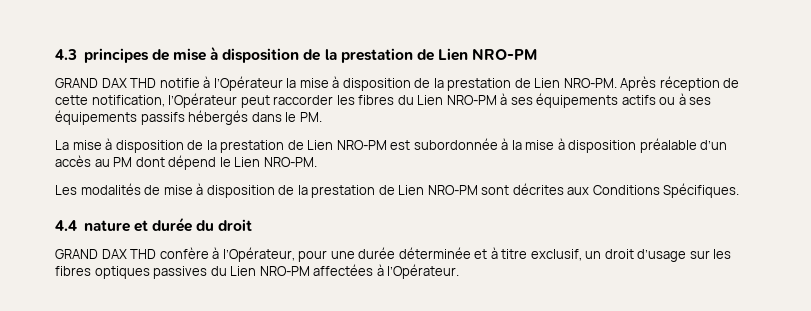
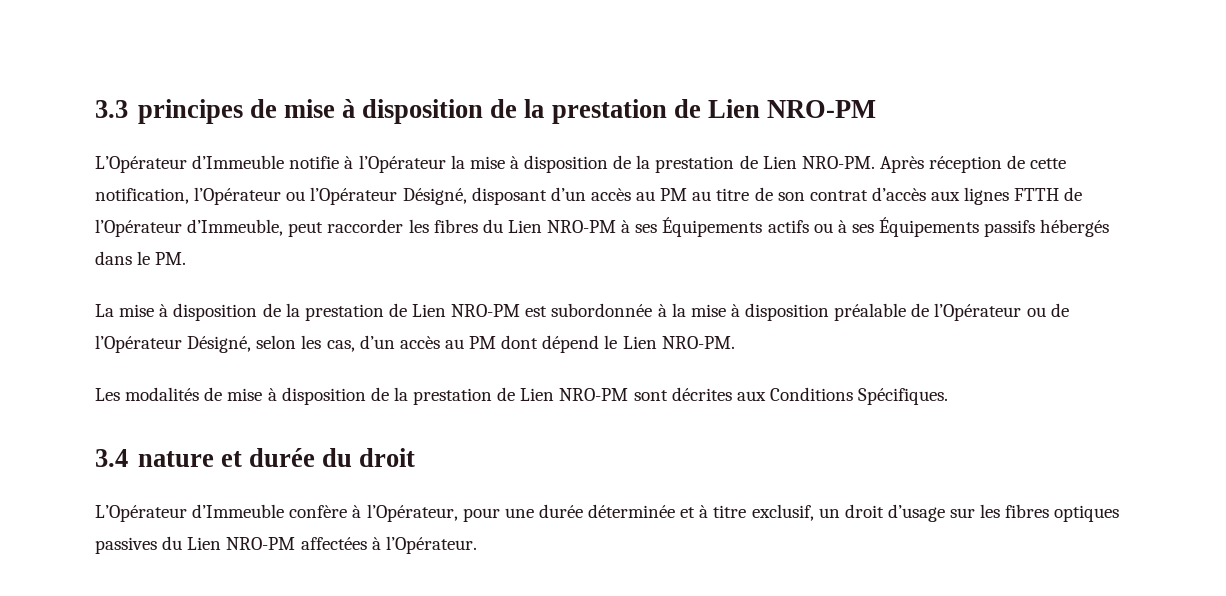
[55,49,77,60] 4.3 -> [95,100,128,118] 3.3
[55,78,157,88] GRAND DAX THD -> [95,155,285,173] L’Opérateur d’Immeuble
(238, 100) none -> [286,187,1083,205] [95,219,284,237] ou l’Opérateur Désigné, disposant d’un accès au PM au titre de son contrat d’accès aux lignes FTTH de l’Opérateur d’Immeuble,
[536,93,619,108] équipements -> [662,217,763,237] Équipements
[55,110,137,125] équipements -> [879,217,980,237] Équipements
(697, 145) none -> [911,303,1069,321] [95,335,355,353] de l’Opérateur ou de l’Opérateur Désigné, selon les cas,
[55,220,77,231] 4.4 -> [95,449,128,467] 3.4
[55,249,157,259] GRAND DAX THD -> [95,504,285,522] L’Opérateur d’Immeuble

